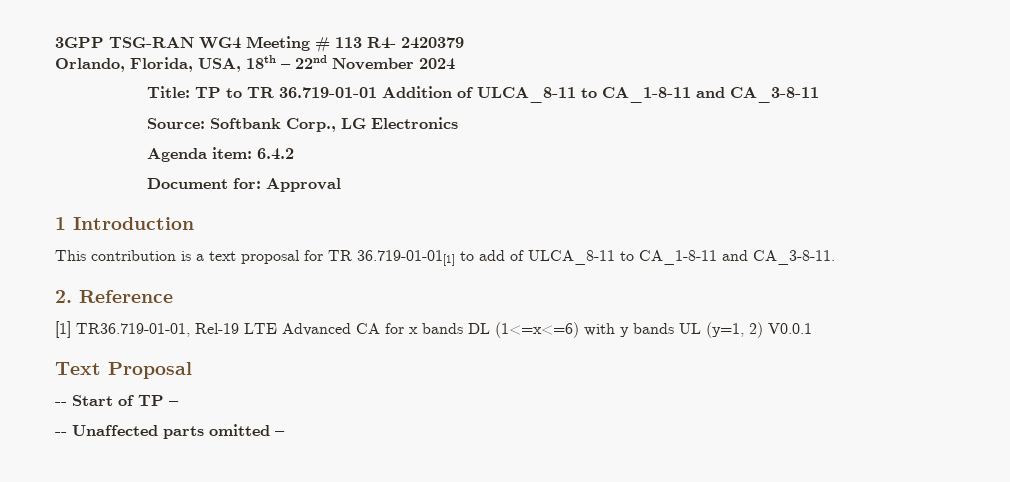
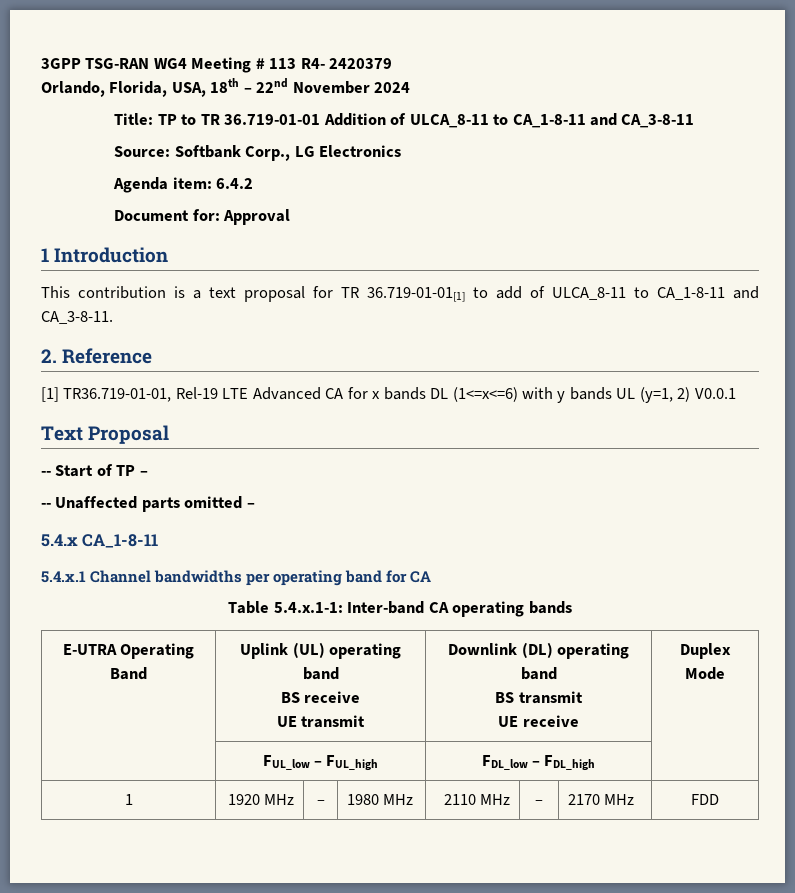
(285, 433) none -> [41,534,159,548] [41,570,432,586] [228,601,572,617] [62,643,195,659] [110,667,147,680] [240,642,401,659] [302,667,339,680] [280,691,361,703] [276,715,366,728] [448,642,629,659] [520,667,557,680] [495,691,583,704] [498,715,579,727] [680,643,731,659] [685,667,725,680] [262,755,379,771] [481,755,596,771] [124,794,133,805] [227,794,295,805] [316,800,325,805] [346,794,414,805] [443,794,511,805] [535,800,543,805] [567,794,635,805] [691,794,719,805] // 5.4.x CA_1-8-11 // 5.4.x.1 Channel bandwidths per operating band for CA // Table 5.4.x.1-1: Inter-band CA operating bands // E-UTRA Operating Band | Uplink (UL) operating band // BS receive // UE transmit | Downlink (DL) operating band // BS transmit // UE receive | Duplex Mode // | FUL_low – FUL_high | FDL_low – FDL_high | // 1 | 1920 MHz | – | 1980 MHz | 2110 MHz | – | 2170 MHz | FDD

